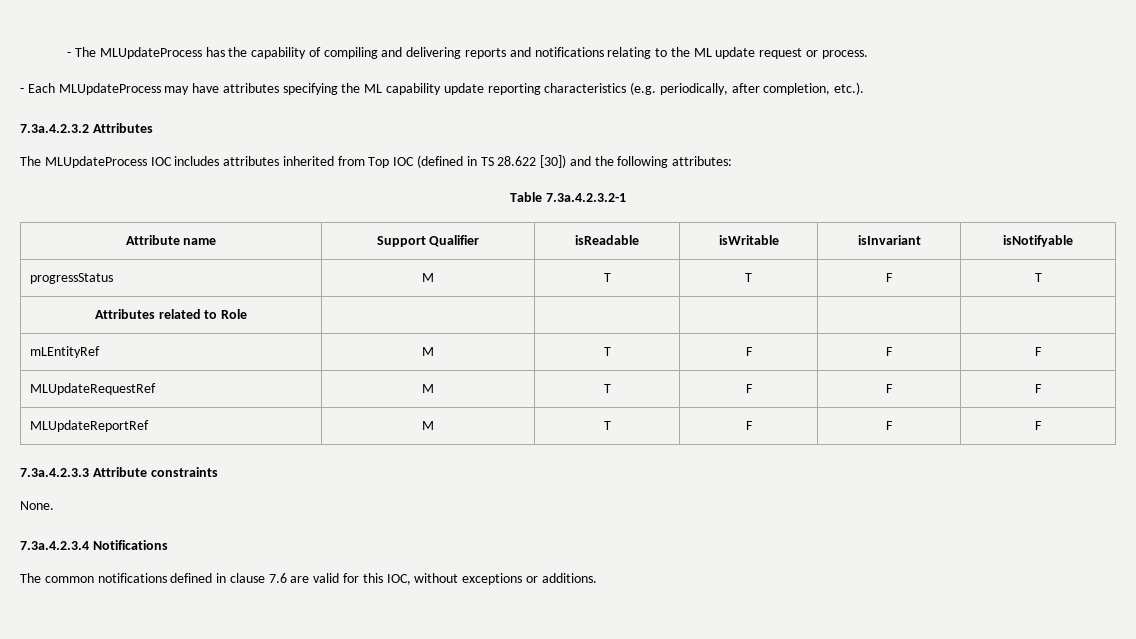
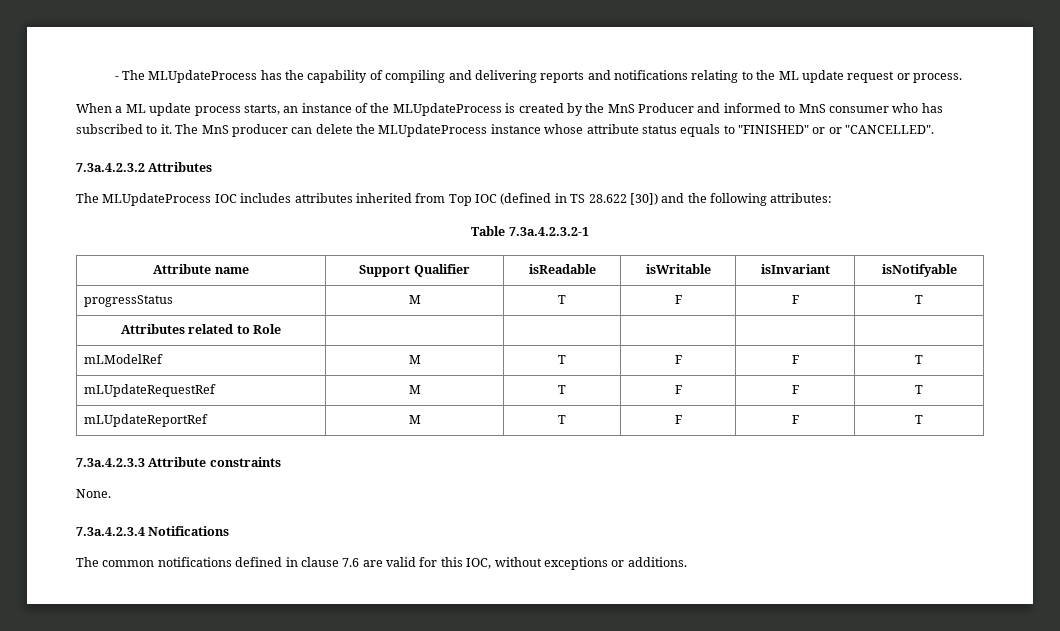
[20,82,865,95] - Each MLUpdateProcess may have attributes specifying the ML capability update reporting characteristics (e.g. periodically, after completion, etc.). -> [76,103,943,116] [76,124,935,137] When a ML update process starts, an instance of the MLUpdateProcess is created by the MnS Producer and informed to MnS consumer who has subscribed to it. The MnS producer can delete the MLUpdateProcess instance whose attribute status equals to "FINISHED" or or "CANCELLED".
[745,273,752,282] T -> [674,295,682,304] F
[29,346,100,358] [422,347,434,356] [603,347,611,356] [745,347,753,356] [886,347,893,356] [1035,347,1042,356] [29,383,156,395] [422,384,434,393] [603,384,611,393] [745,384,753,393] [886,384,893,393] [1035,384,1042,393] [29,420,149,432] [422,421,434,430] [603,421,611,430] [745,421,753,430] [886,421,893,430] [1035,421,1042,430] mLEntityRef | M | T | F | F | F // MLUpdateRequestRef | M | T | F | F | F // MLUpdateReportRef | M | T | F | F | F -> [84,354,164,364] [408,355,421,364] [558,355,566,364] [674,355,682,364] [791,355,799,364] [915,355,923,364] [84,384,217,397] [408,385,421,394] [558,385,566,394] [674,385,682,394] [791,385,799,394] [915,385,923,394] [84,414,209,427] [408,415,421,424] [558,415,566,424] [674,415,682,424] [791,415,799,424] [915,415,923,424] mLModelRef | M | T | F | F | T // mLUpdateRequestRef | M | T | F | F | T // mLUpdateReportRef | M | T | F | F | T

